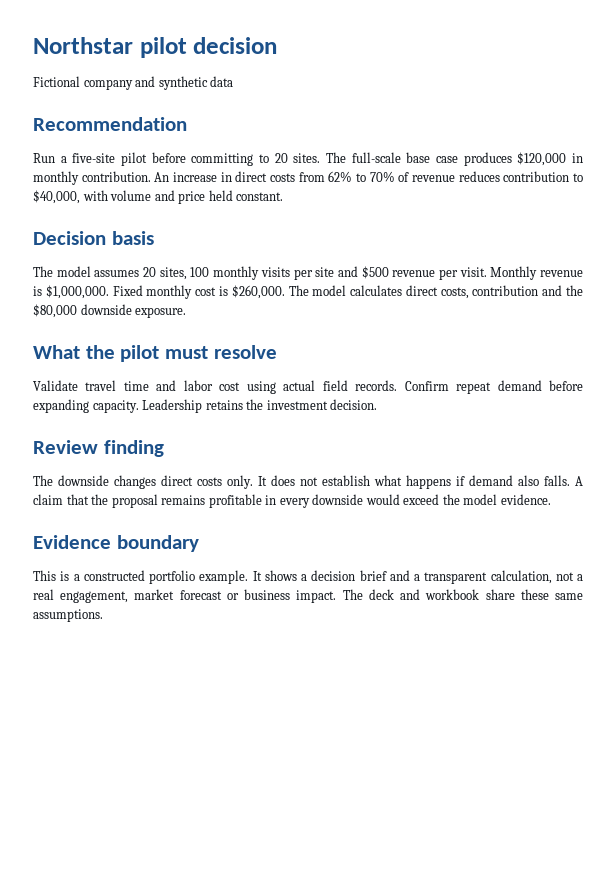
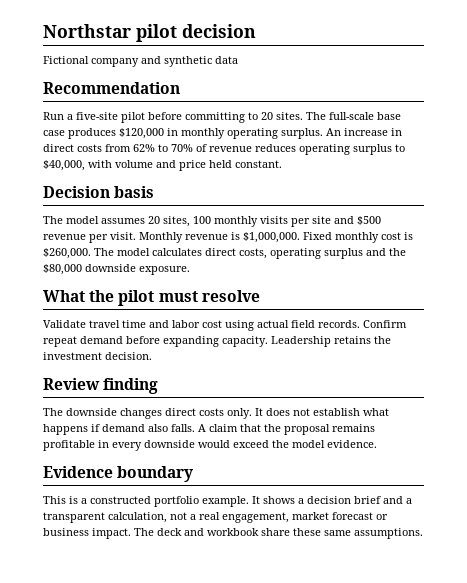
[81,171,151,182] contribution. -> [227,128,323,139] operating surplus.
[503,171,570,182] contribution -> [299,144,392,155] operating surplus
[472,285,539,296] contribution -> [270,248,363,259] operating surplus

